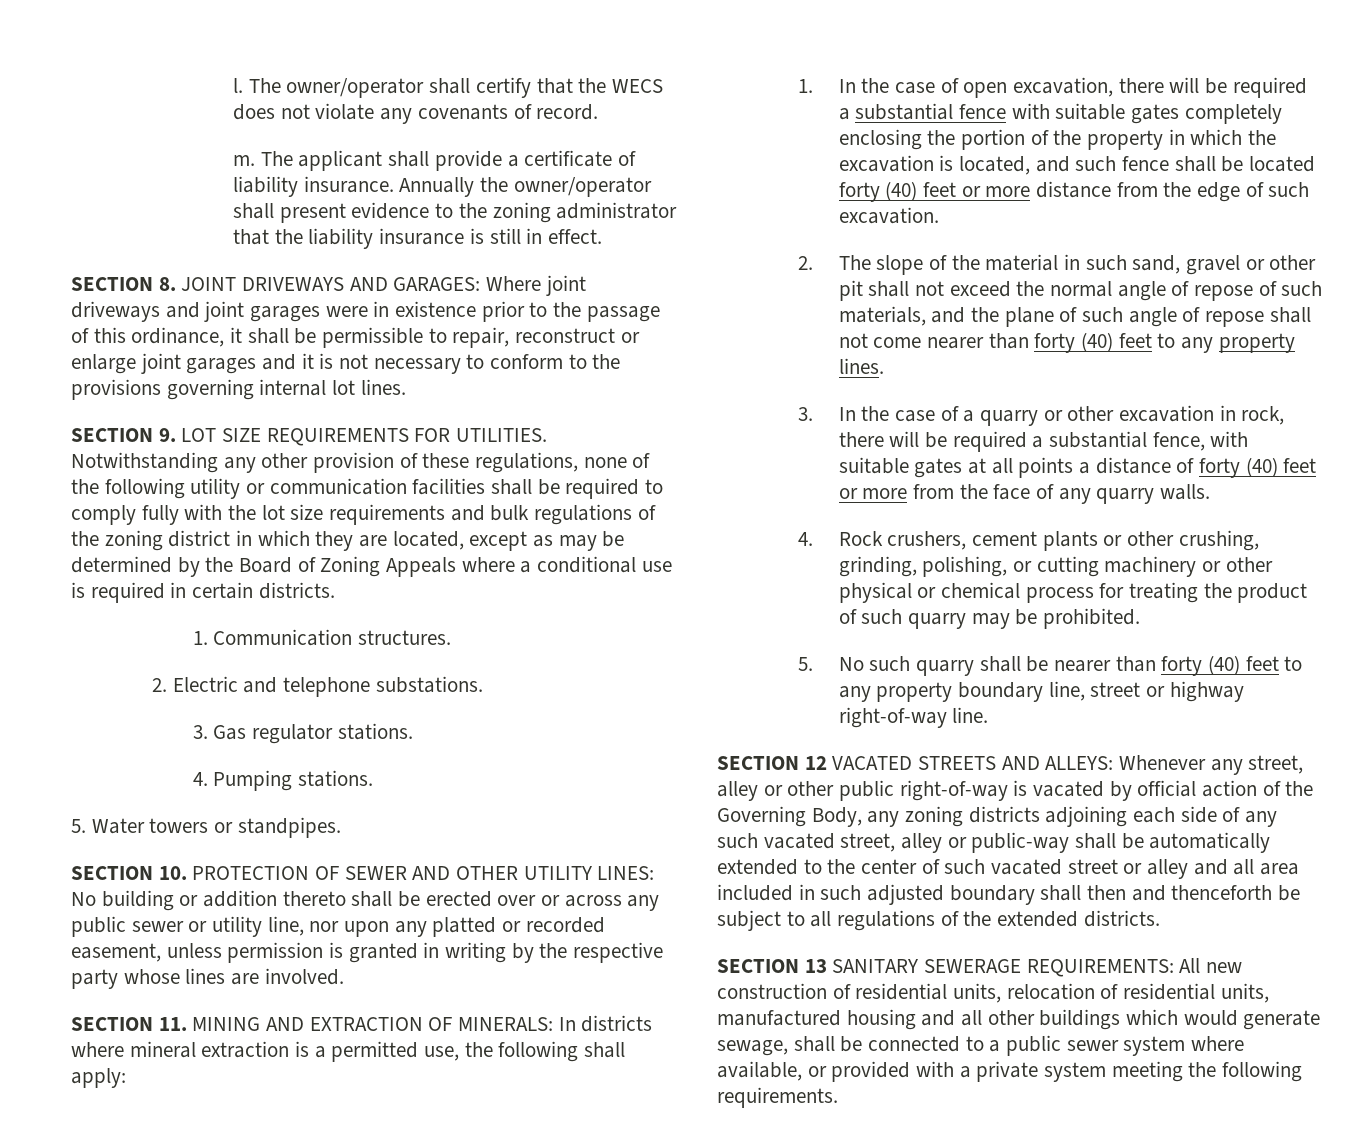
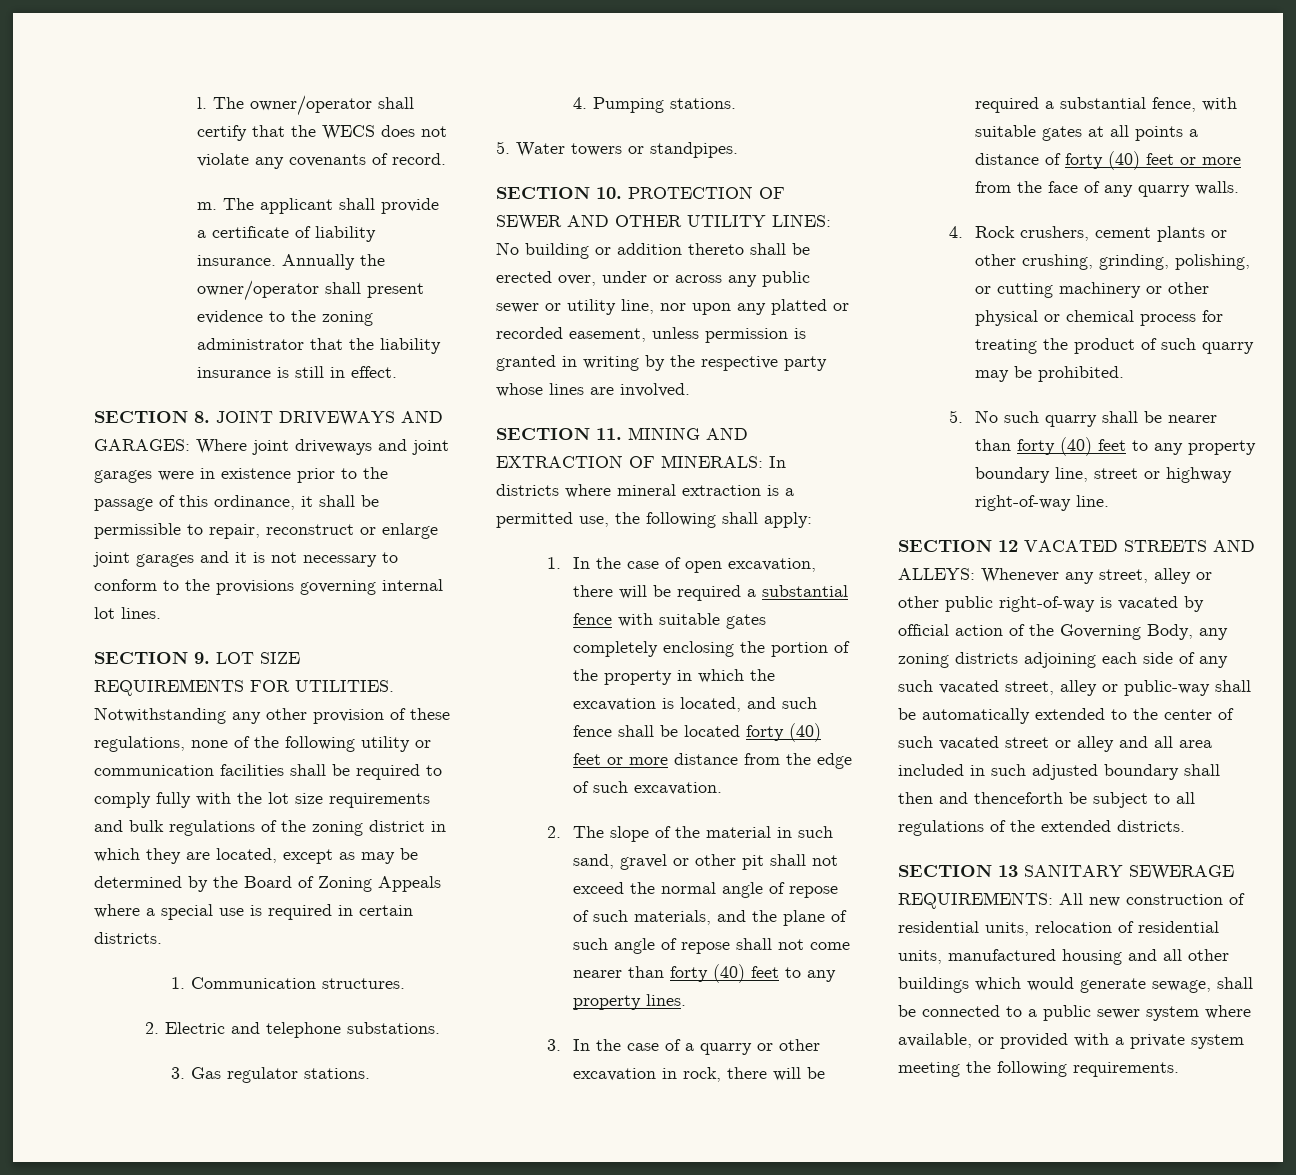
[537,556,637,573] conditional -> [161,904,213,920] special
[497,895,537,906] over -> [558,271,647,286] over, under

